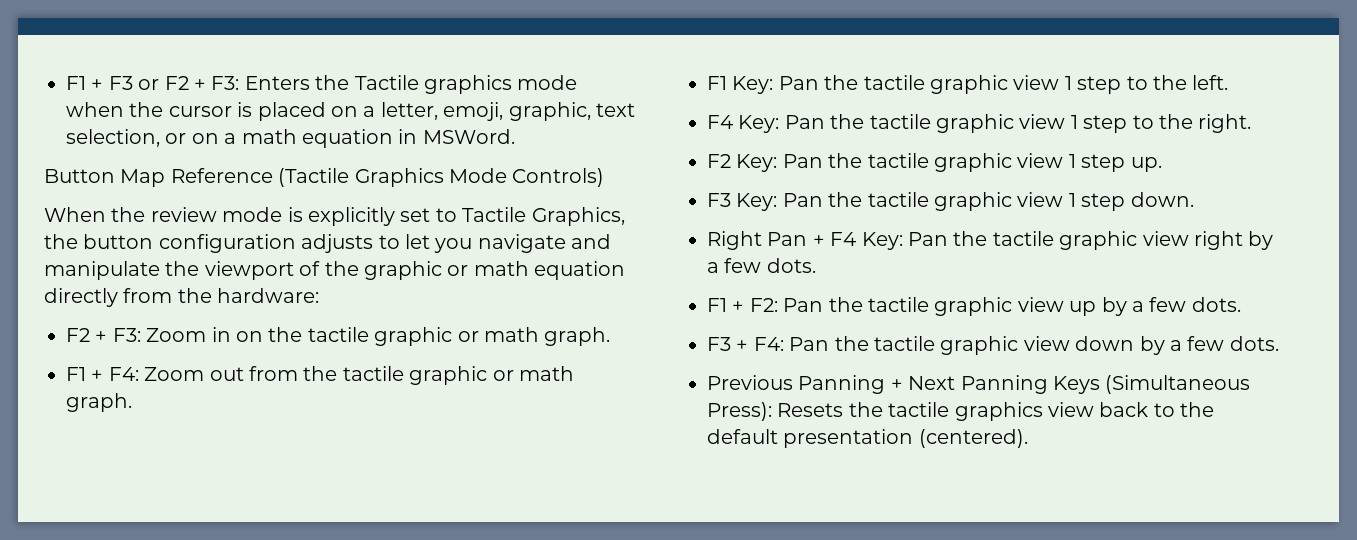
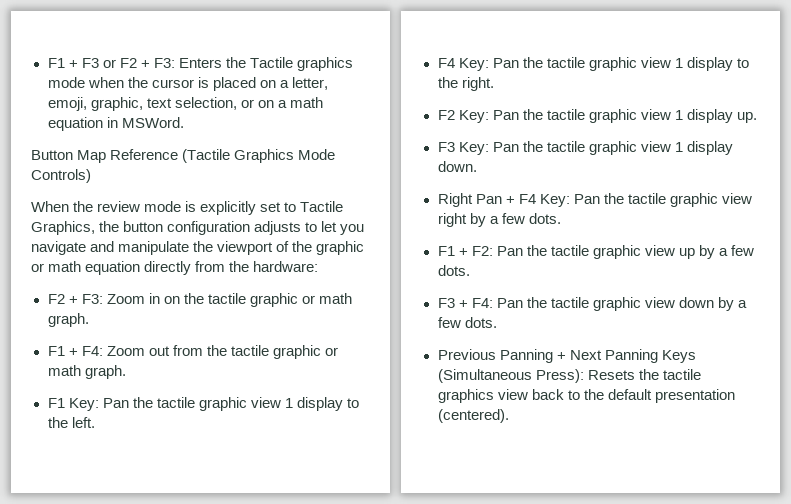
[1077,76,1122,94] step -> [296,397,343,411] display
[1083,115,1128,133] step -> [686,57,733,71] display
[1081,154,1126,172] step -> [686,109,733,123] display
[1081,193,1126,211] step -> [686,141,733,155] display

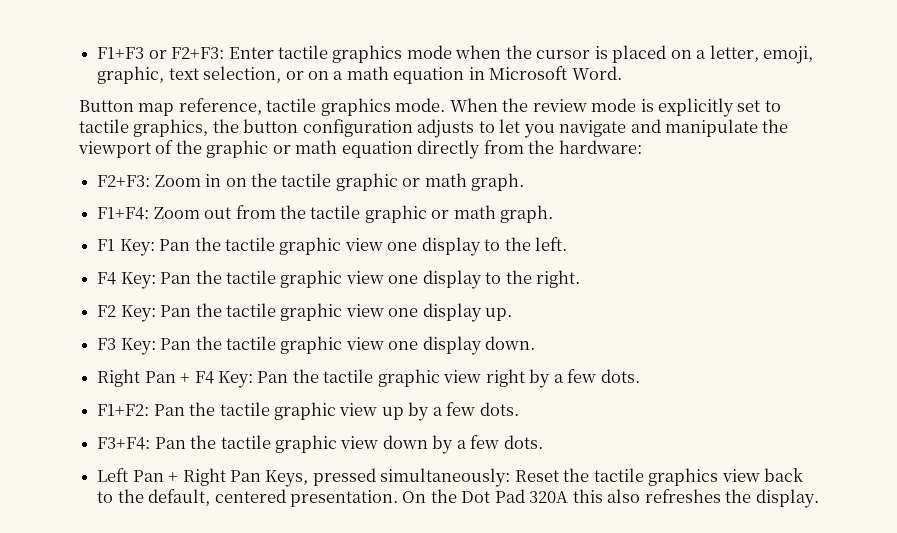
[47,57,293,68] F1 + F3 or F2 + F3: Enters the Tactile -> [97,45,328,59] F1+F3 or F2+F3: Enter tactile
[121,117,184,128] MSWord. -> [489,66,622,80] Microsoft Word.
[77,149,336,163] [31,169,91,183] Map Reference (Tactile Graphics Mode Controls) // -> [138,98,446,116] map reference, tactile graphics mode.
[300,201,344,212] [31,221,95,235] Tactile Graphics, -> [79,119,209,137] tactile graphics,
[47,294,103,304] F2 + F3: -> [97,175,151,187] F2+F3:
[47,346,103,356] F1 + F4: -> [97,207,150,220] F1+F4:
[284,398,293,408] 1 -> [387,242,418,251] one
[674,58,683,68] 1 -> [388,275,419,284] one
[674,110,683,120] 1 -> [388,308,419,317] one
[674,142,683,152] 1 -> [388,341,419,350] one
[437,246,493,256] F1 + F2: -> [97,404,150,416] F1+F2:
[437,298,493,308] F3 + F4: -> [97,437,151,450] F3+F4:
[437,349,696,363] [437,369,635,383] Previous Panning + Next Panning Keys (Simultaneous Press): Resets -> [97,468,559,487] Left Pan + Right Pan Keys, pressed simultaneously: Reset
[607,389,735,403] [437,409,509,423] default presentation (centered). -> [148,489,819,508] default, centered presentation. On the Dot Pad 320A this also refreshes the display.

